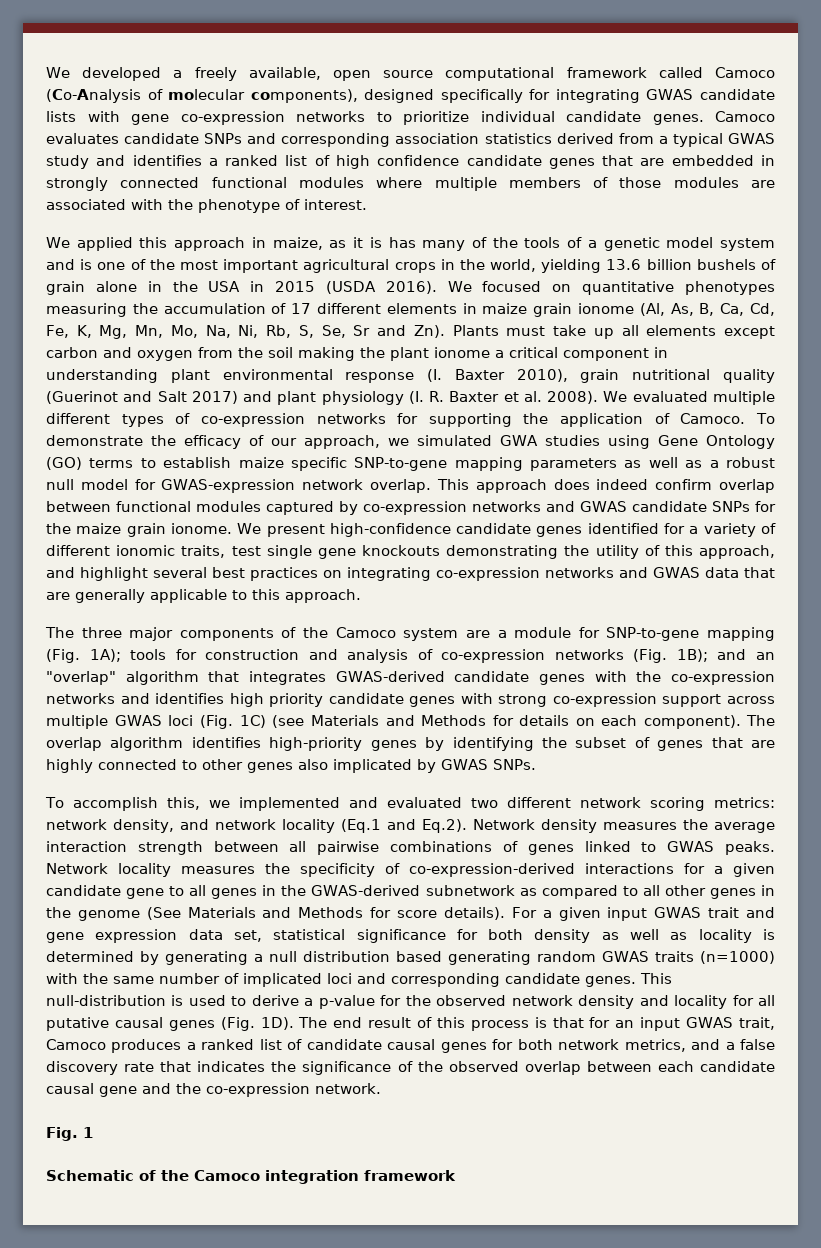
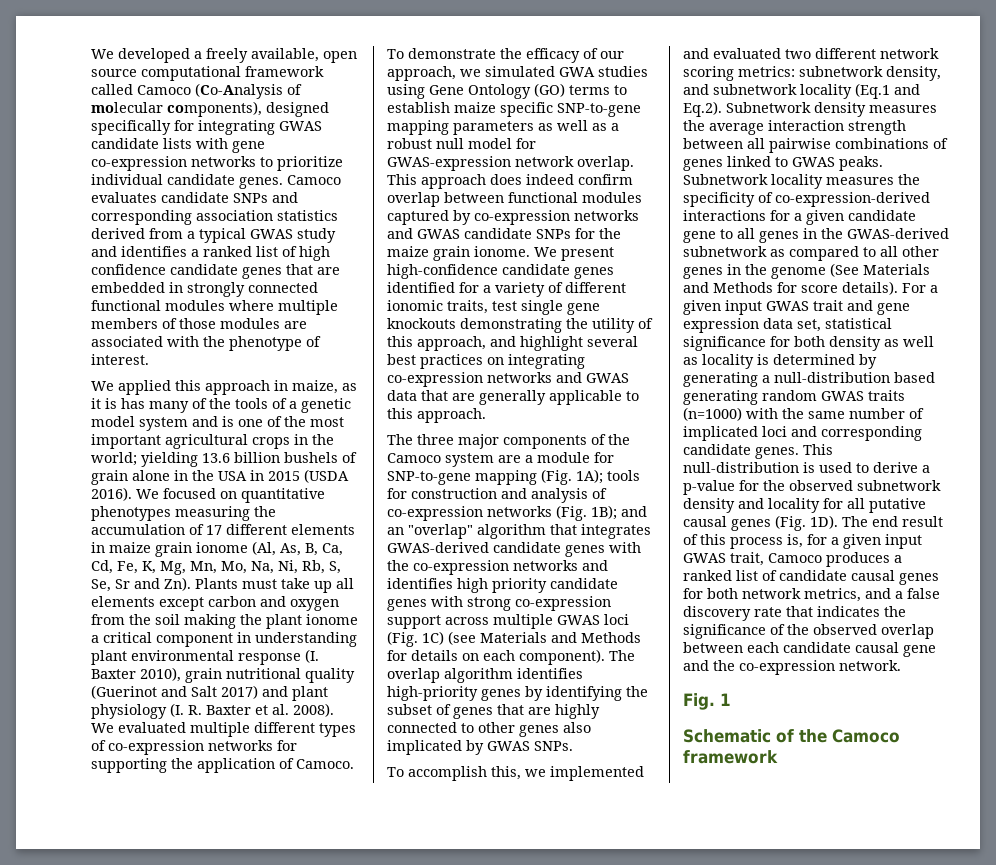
[490,259,537,272] world, -> [91,452,137,466] world;
[46,819,107,830] network -> [799,66,883,77] subnetwork
[215,819,276,830] network -> [713,84,797,95] subnetwork
[473,819,535,830] Network -> [726,102,811,113] Subnetwork
[46,863,108,874] Network -> [683,174,768,185] Subnetwork
[269,951,390,962] null distribution -> [774,372,890,383] null-distribution
[511,995,573,1006] network -> [857,480,941,491] subnetwork
[534,1017,635,1028] is that for an -> [787,534,881,549] is, for a given
[265,1170,359,1184] integration -> (900, 736) none

